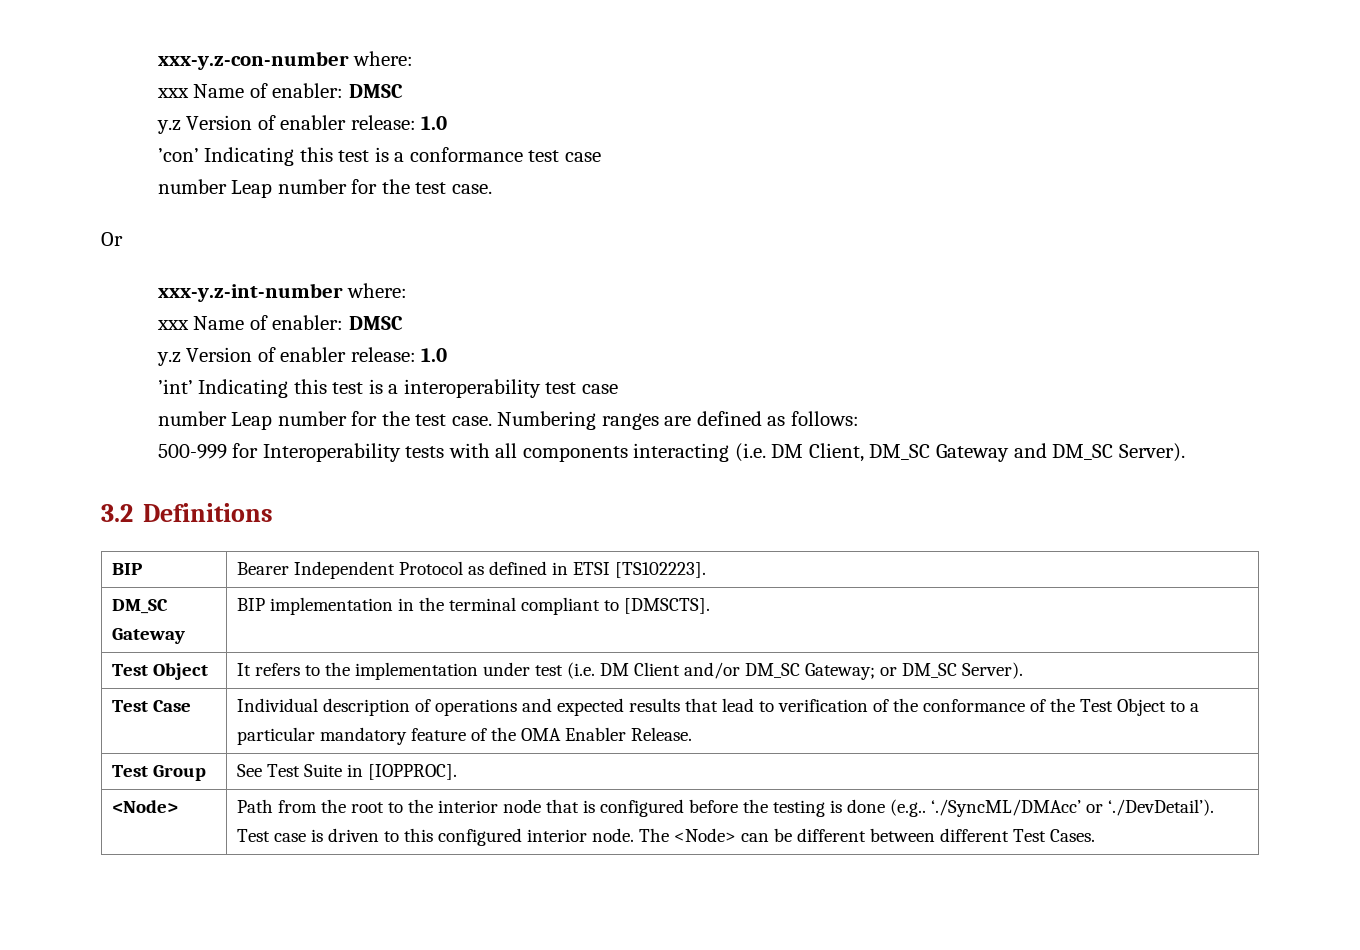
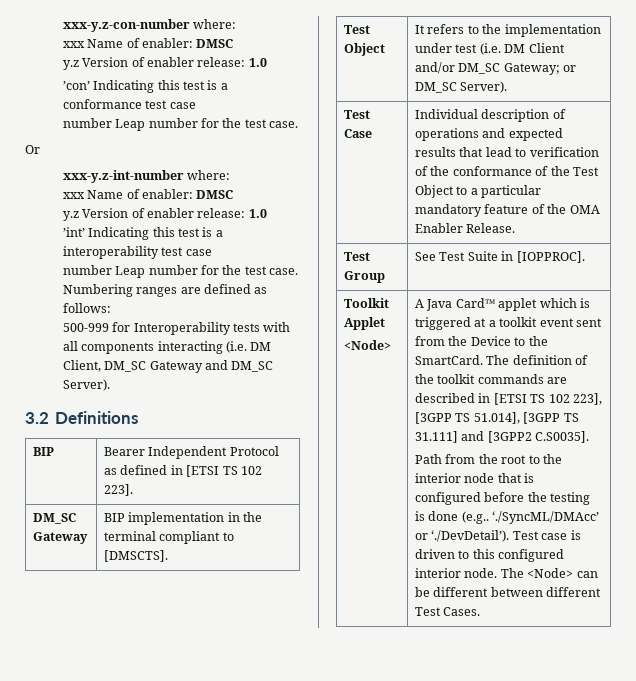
[573,562,707,578] ETSI [TS102223]. -> [186,465,262,477] [104,484,134,496] [ETSI TS 102 223].
(458, 772) none -> [344,298,390,308] [344,317,386,330] Toolkit Applet //
(179, 806) none -> [415,298,590,311] [415,317,602,330] [415,336,548,346] [415,355,589,365] [415,374,568,384] [415,393,602,405] [415,412,579,424] [415,431,590,443] A Java Card™ applet which is triggered at a toolkit event sent from the Device to the SmartCard. The definition of the toolkit commands are described in [ETSI TS 102 223], [3GPP TS 51.014], [3GPP TS 31.111] and [3GPP2 C.S0035]. //

